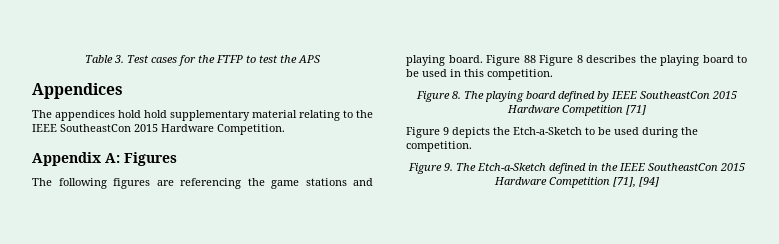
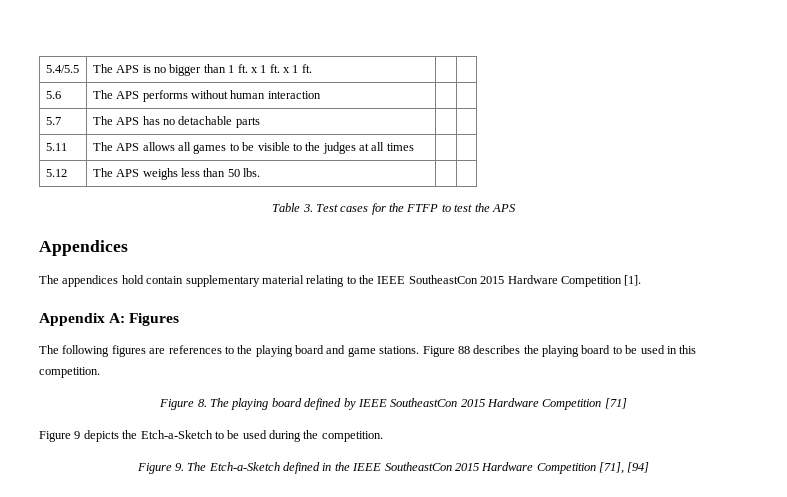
(85, 59) none -> [45,65,79,73] [92,64,312,76] [45,91,61,99] [92,90,321,102] [45,117,61,125] [92,116,260,128] [45,143,67,151] [92,142,414,154] [45,169,67,177] [92,168,261,180] 5.4/5.5 | The APS is no bigger than 1 ft. x 1 ft. x 1 ft. | | // 5.6 | The APS performs without human interaction | | // 5.7 | The APS has no detachable parts | | // 5.11 | The APS allows all games to be visible to the judges at all times | | // 5.12 | The APS weighs less than 50 lbs. | | //
[144,110,167,118] hold -> [146,276,184,284] contain
[217,124,285,135] Competition. -> [560,275,642,287] Competition [1].
[180,178,373,189] [406,55,583,66] referencing the game stations and playing board. Figure 88 Figure 8 -> [168,345,470,357] references to the playing board and game stations. Figure 88

